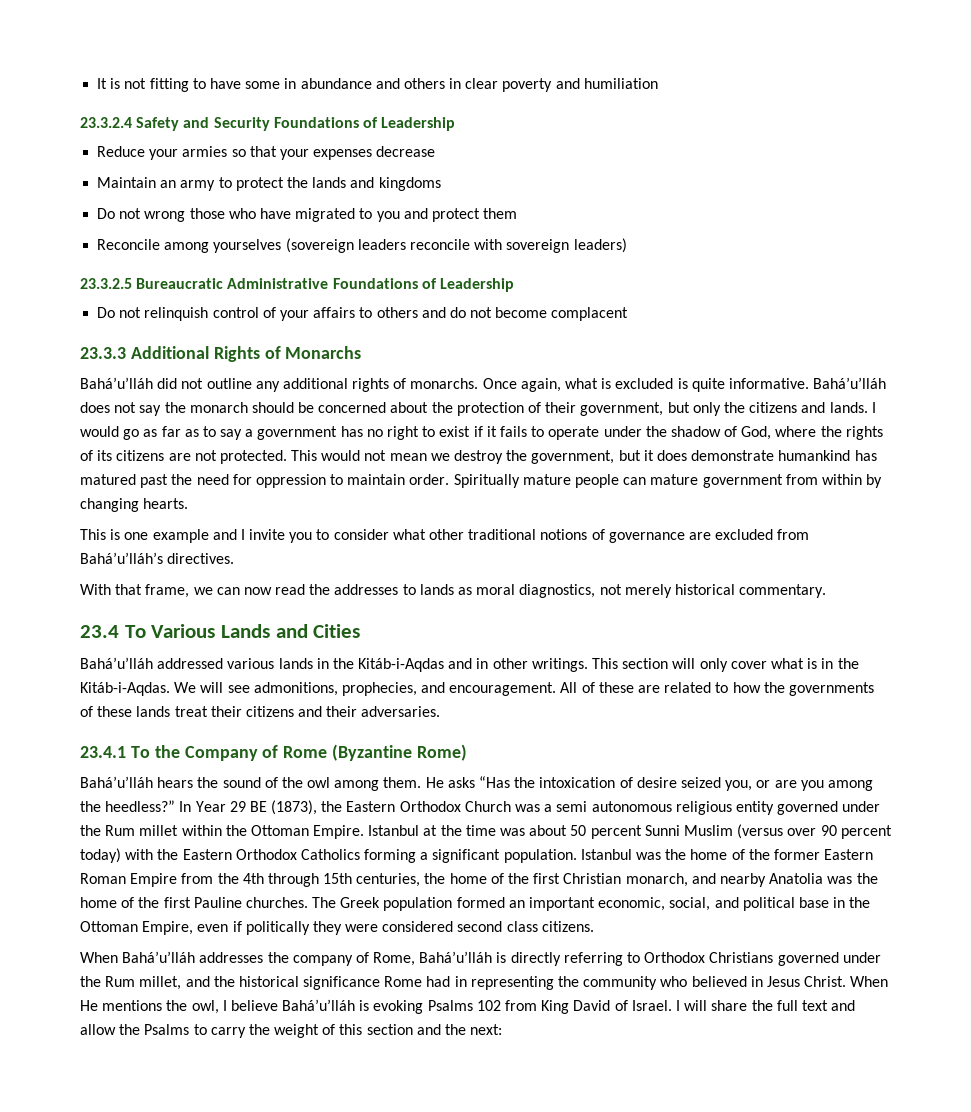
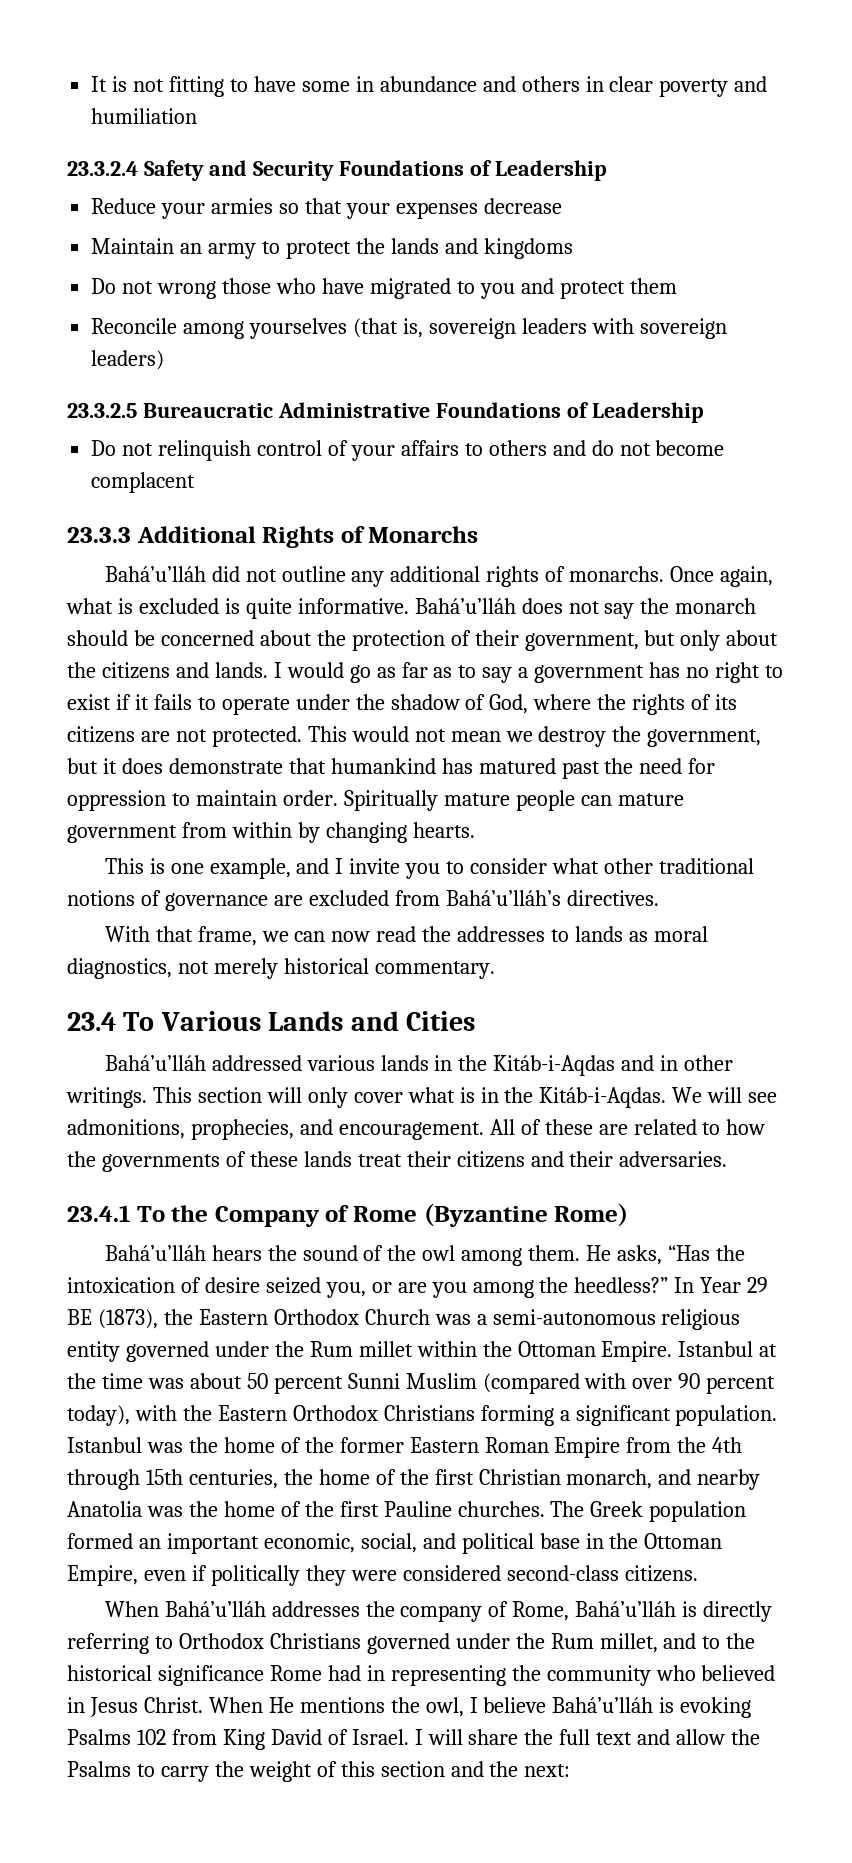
[285,238,470,253] (sovereign leaders reconcile -> [353,318,587,339] (that is, sovereign leaders
(721, 409) none -> [726,630,779,646] about
(775, 455) none -> [288,758,326,774] that
[152,529,209,543] example -> [209,858,291,879] example,
[447,777,475,788] asks -> [617,1245,663,1265] asks,
[556,801,672,812] semi autonomous -> [492,1309,656,1325] semi-autonomous
[737,824,784,839] (versus -> [482,1373,627,1394] (compared with
[80,848,121,863] today) -> [67,1405,130,1426] today),
[300,849,360,860] Catholics -> [383,1405,475,1421] Christians
[457,921,538,932] second class -> [506,1565,619,1581] second-class
(210, 981) none -> [702,1636,721,1649] to

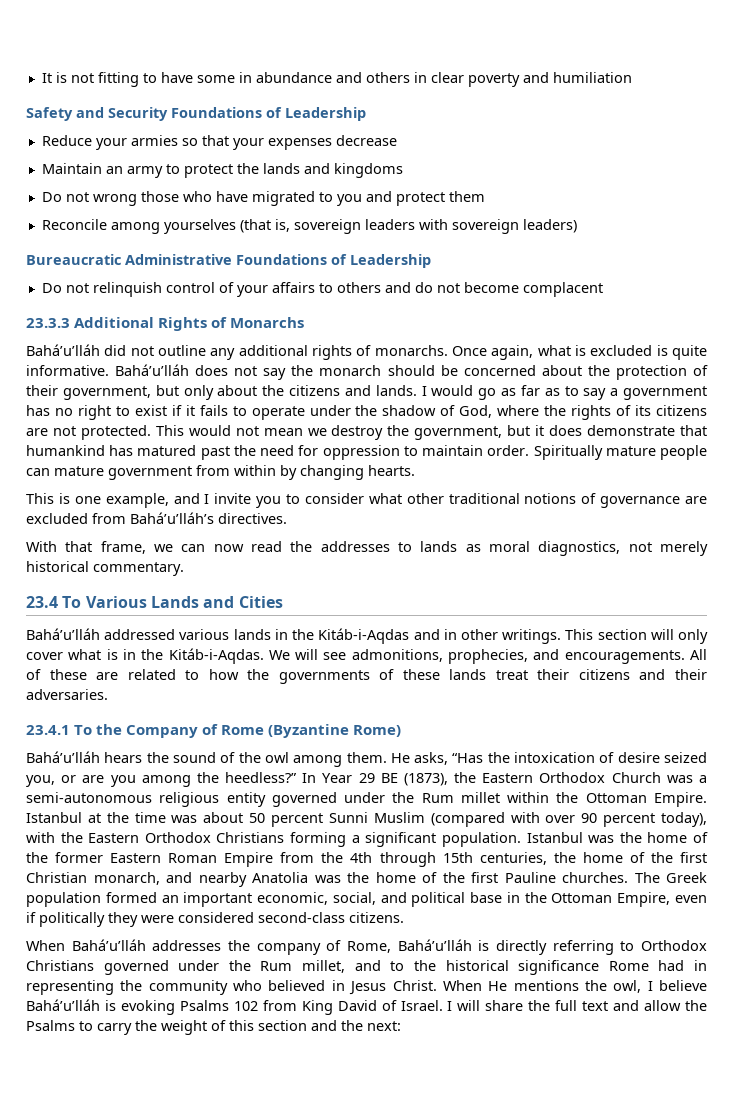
[67,161,138,176] 23.3.2.4 -> (632, 77) none
[67,403,137,418] 23.3.2.5 -> (577, 226) none
[338,1122,484,1140] encouragement. -> [564,650,685,664] encouragements.

